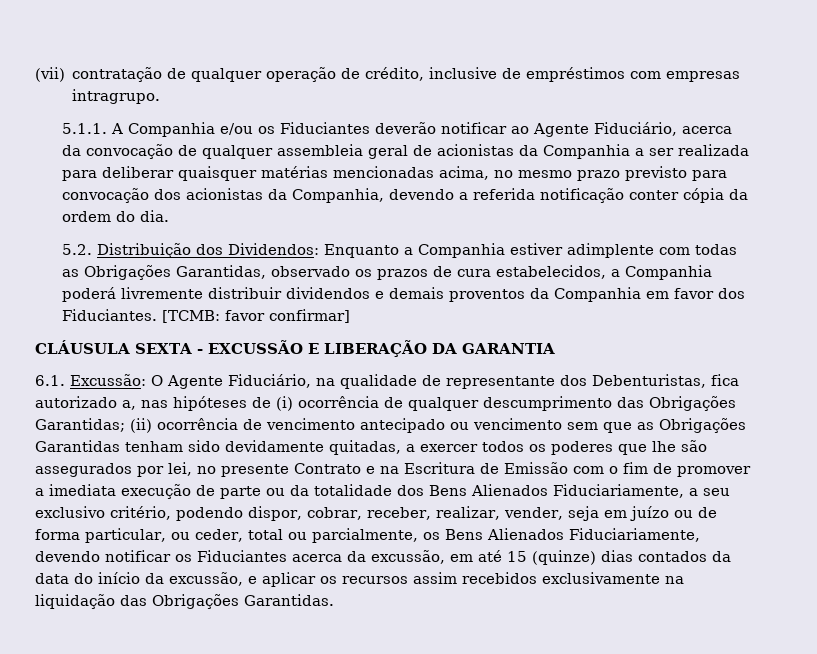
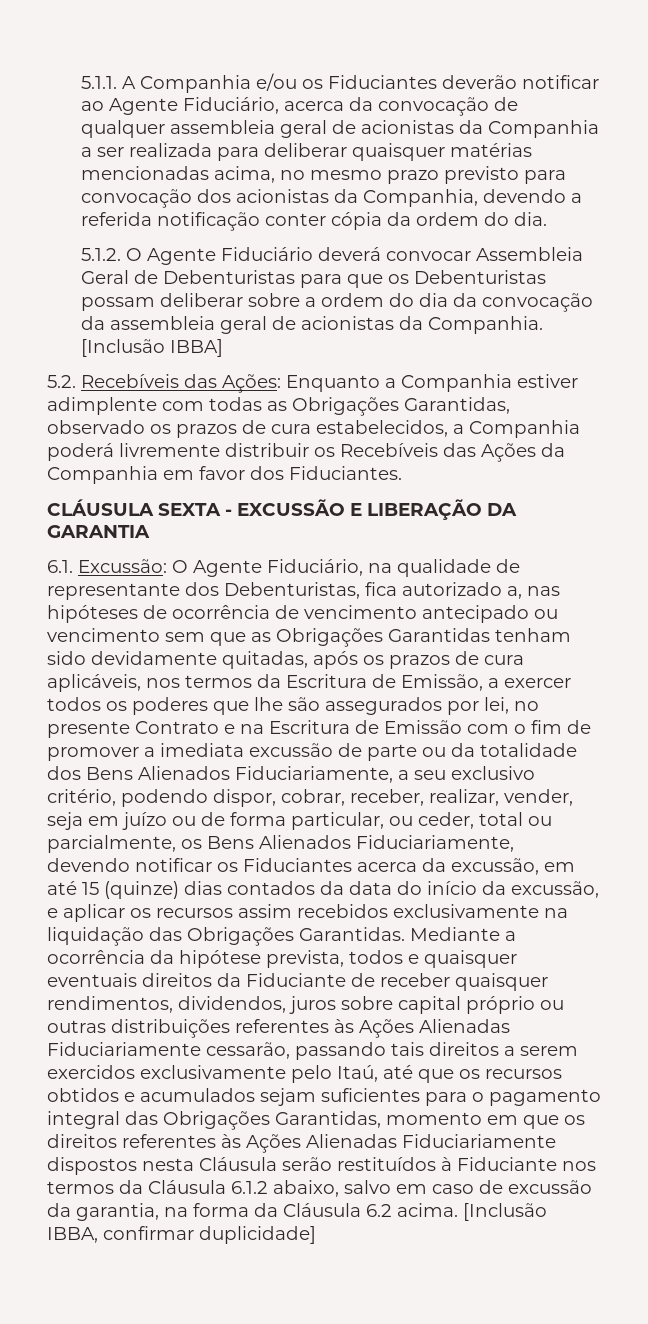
[35,67,741,82] [72,89,161,104] (vii) contratação de qualquer operação de crédito, inclusive de empréstimos com empresas intragrupo. // -> (81, 82) none
[62,243,320,258] 5.2. Distribuição dos Dividendos: -> [81,247,584,265] [81,270,547,288] [81,293,594,312] [81,316,544,334] [81,339,224,357] [47,374,281,393] 5.1.2. O Agente Fiduciário deverá convocar Assembleia Geral de Debenturistas para que os Debenturistas possam deliberar sobre a ordem do dia da convocação da assembleia geral de acionistas da Companhia. [Inclusão IBBA] // 5.2. Recebíveis das Ações:
[286,287,526,302] dividendos e demais proventos -> [314,443,536,462] os Recebíveis das Ações
[162,309,351,323] [TCMB: favor confirmar] -> (402, 473) none
[276,396,736,411] [35,418,152,433] (i) ocorrência de qualquer descumprimento das Obrigações Garantidas; (ii) -> (167, 612) none
(401, 447) none -> [313,651,524,669] [47,674,483,692] após os prazos de cura aplicáveis, nos termos da Escritura de Emissão,
[121,484,191,499] execução -> [249,743,333,757] excussão
(334, 600) none -> [410,927,516,941] [47,950,517,968] [47,973,548,991] [47,996,564,1014] [47,1019,510,1038] [47,1042,578,1060] [47,1065,562,1083] [47,1088,601,1106] [47,1111,585,1130] [47,1134,556,1153] [47,1157,596,1175] [47,1180,592,1197] [47,1203,547,1221] [47,1226,316,1244] Mediante a ocorrência da hipótese prevista, todos e quaisquer eventuais direitos da Fiduciante de receber quaisquer rendimentos, dividendos, juros sobre capital próprio ou outras distribuições referentes às Ações Alienadas Fiduciariamente cessarão, passando tais direitos a serem exercidos exclusivamente pelo Itaú, até que os recursos obtidos e acumulados sejam suficientes para o pagamento integral das Obrigações Garantidas, momento em que os direitos referentes às Ações Alienadas Fiduciariamente dispostos nesta Cláusula serão restituídos à Fiduciante nos termos da Cláusula 6.1.2 abaixo, salvo em caso de excussão da garantia, na forma da Cláusula 6.2 acima. [Inclusão IBBA, confirmar duplicidade]

